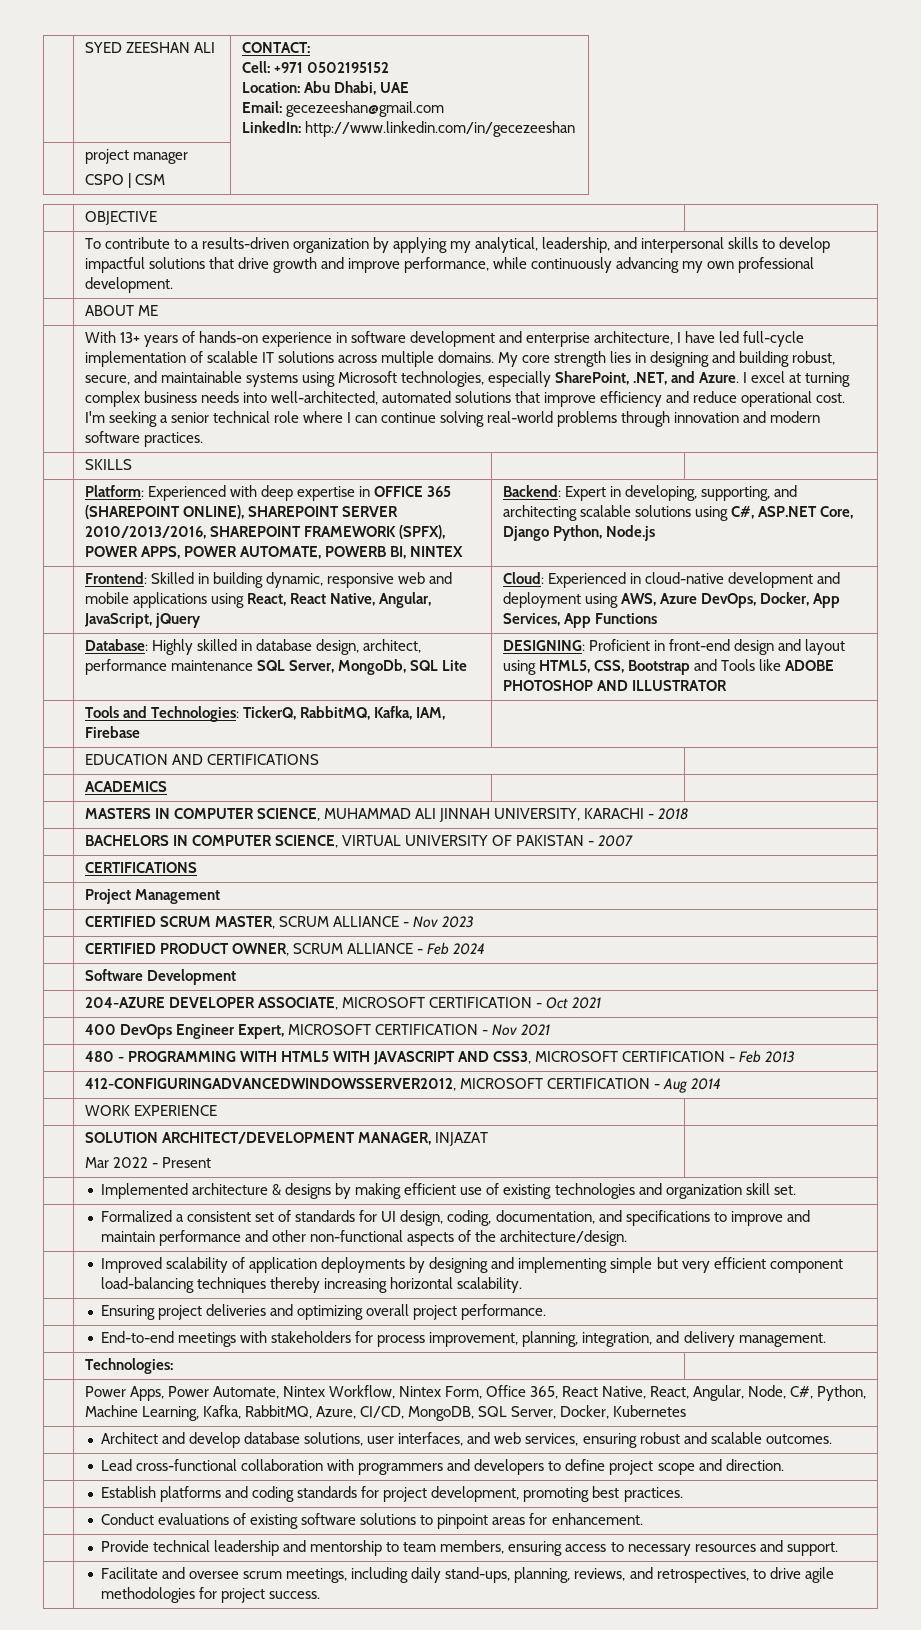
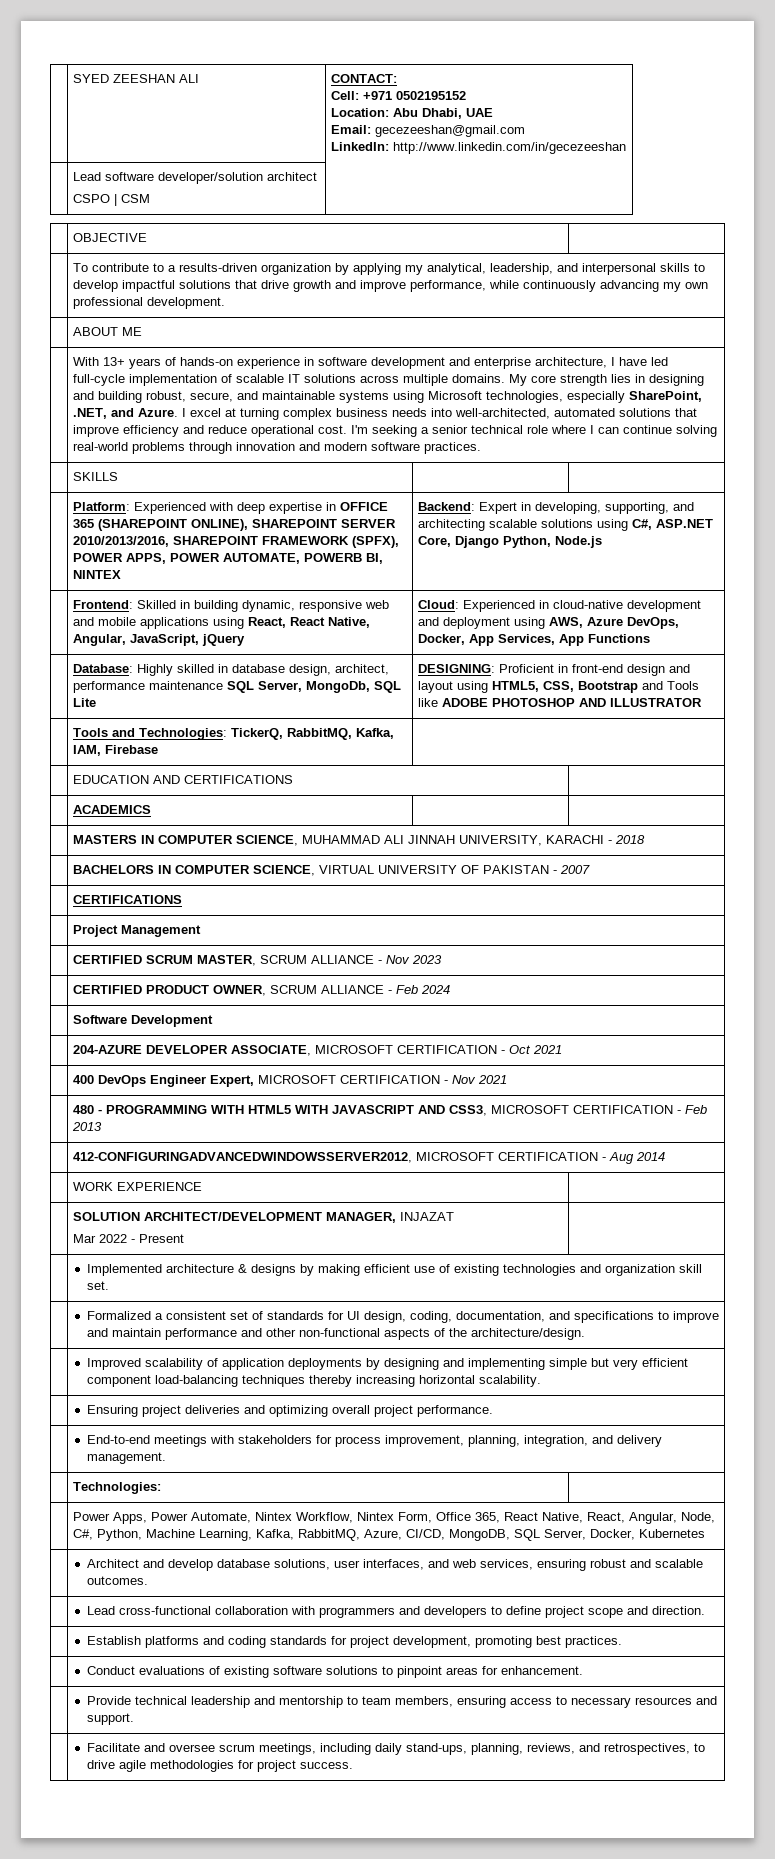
[84,149,188,164] project manager -> [72,172,317,184] Lead software developer/solution architect

